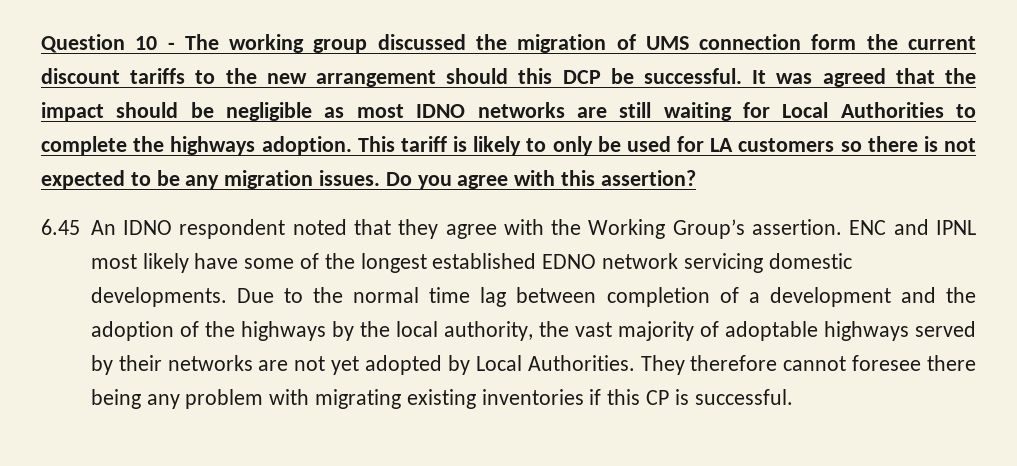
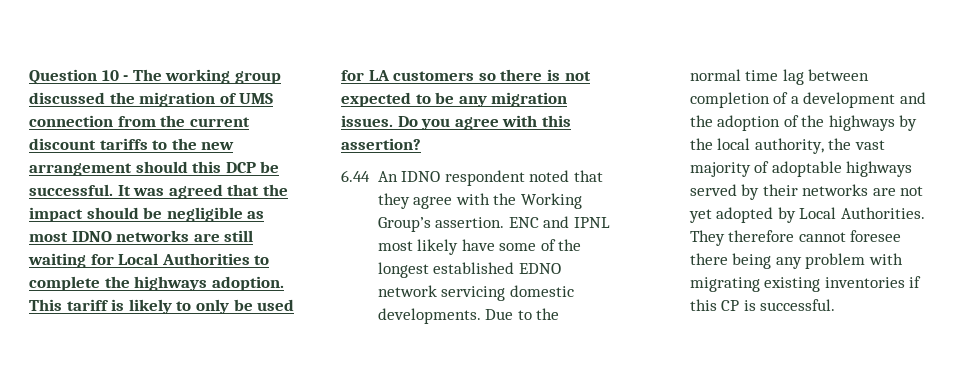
[811,34,857,50] form -> [117,116,156,127] from
[41,219,80,235] 6.45 -> [341,170,370,182] 6.44

